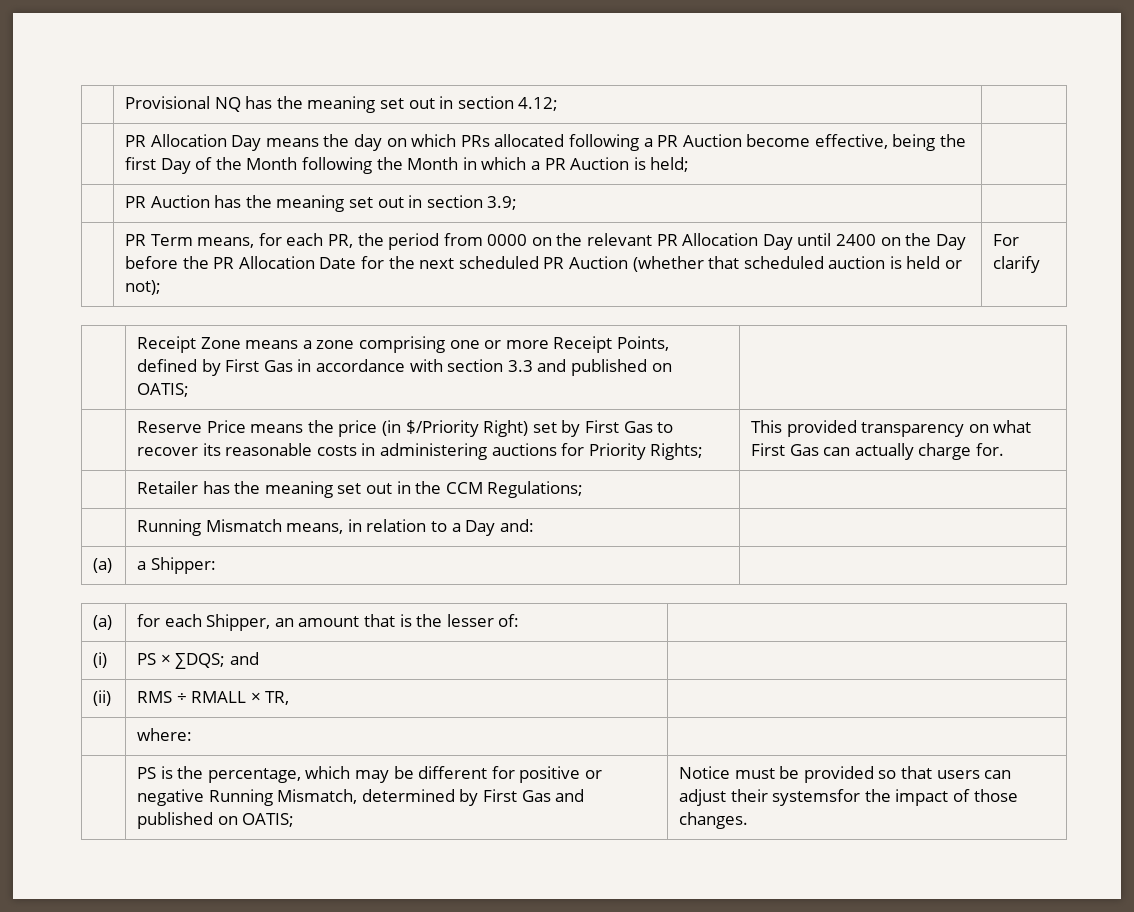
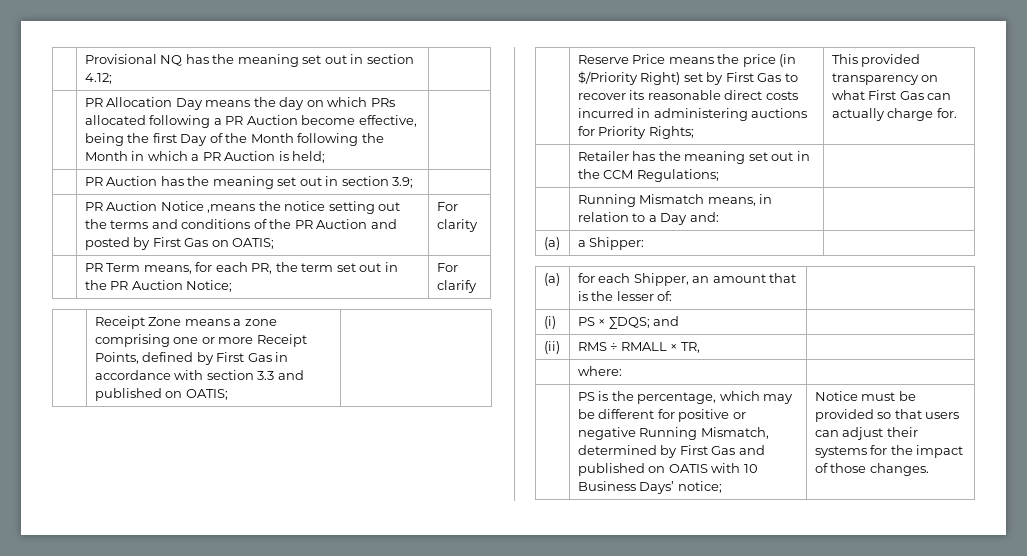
(518, 203) none -> [84,201,401,214] [84,219,397,229] [84,237,275,250] [436,202,458,211] [436,219,478,232] // | PR Auction Notice ,means the notice setting out the terms and conditions of the PR Auction and posted by First Gas on OATIS; | For clarity
[388,233,966,250] [125,256,963,272] [125,280,162,295] period from 0000 on the relevant PR Allocation Day until 2400 on the Day before the PR Allocation Date for the next scheduled PR Auction (whether that scheduled auction is held or not); -> [301,262,398,272] [84,280,233,292] term set out in the PR Auction Notice;
[316,445,357,456] costs -> [724,90,798,100] [577,108,634,118] direct costs incurred
[242,813,295,827] OATIS; -> [668,463,758,473] [577,481,722,494] OATIS with 10 Business Days’ notice;
[772,789,861,806] systemsfor -> [814,445,888,458] systems for

